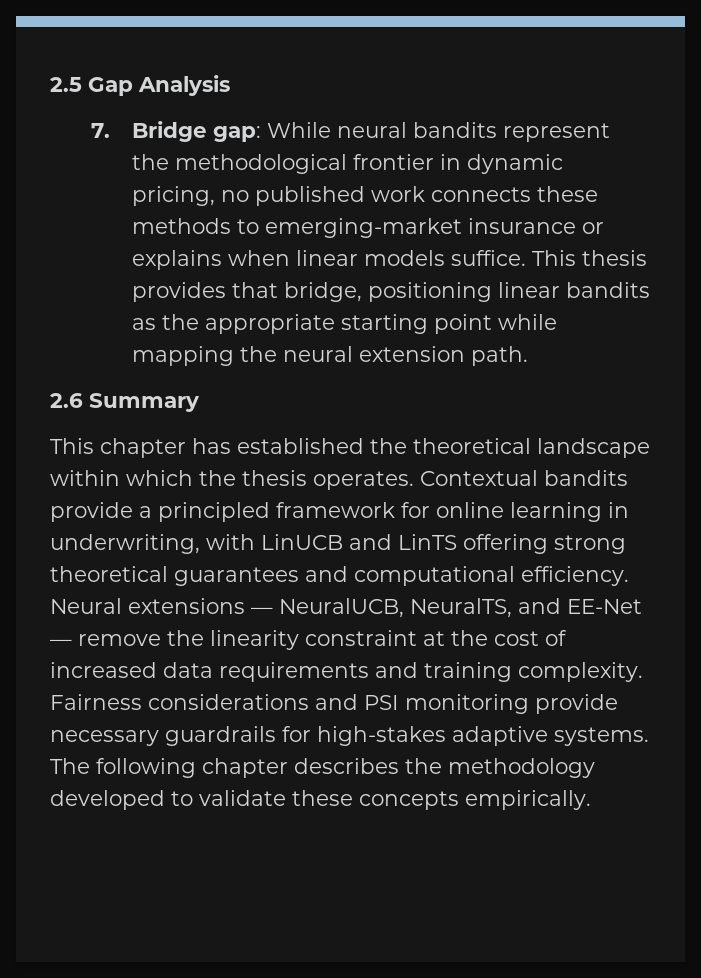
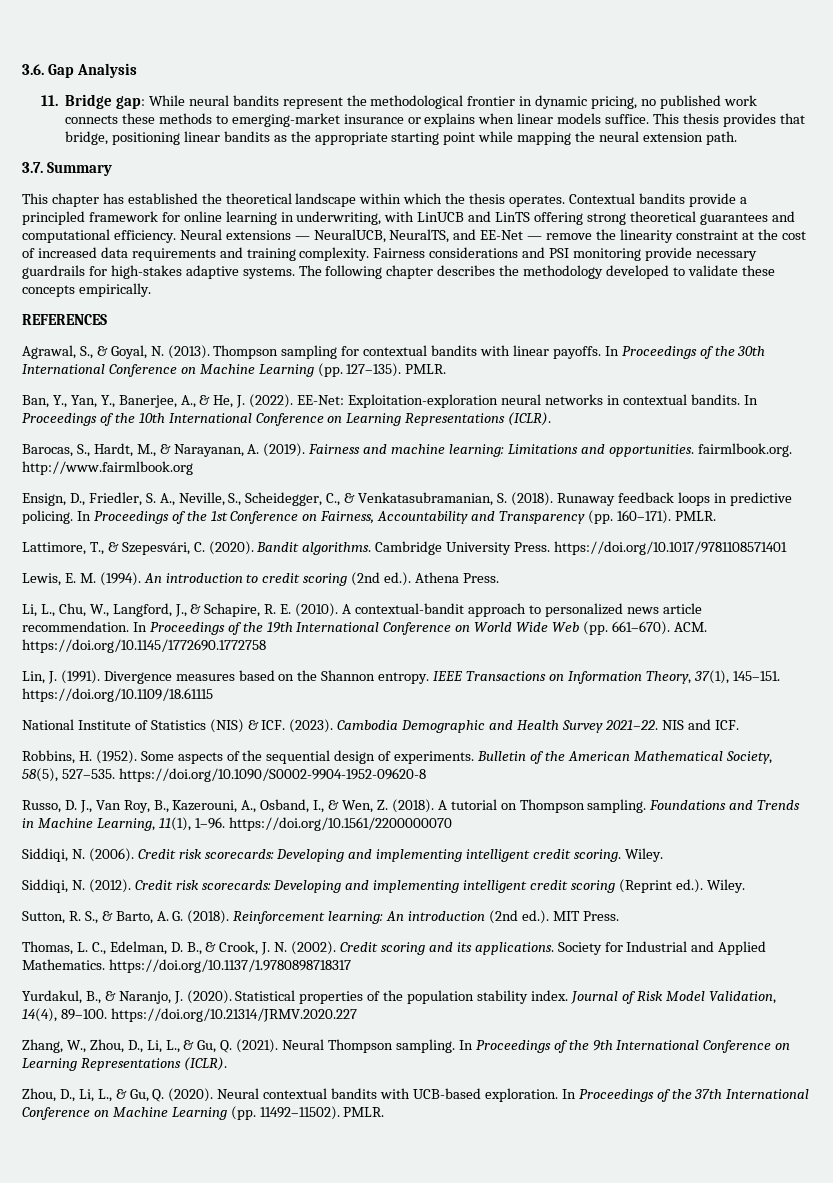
[50,77,82,92] 2.5 -> [22,64,44,75] 3.6.
[91,123,111,138] 7. -> [40,95,58,106] 11.
[50,393,83,408] 2.6 -> [22,162,43,173] 3.7.
(591, 800) none -> [22,314,107,325] [22,345,766,359] [22,363,447,377] [22,394,758,408] [22,412,552,426] [22,443,792,457] [22,461,193,475] [22,492,792,506] [22,510,716,524] [22,541,788,555] [22,572,499,586] [22,603,702,617] [22,621,707,635] [22,639,266,653] [22,670,780,684] [22,688,213,702] [22,719,739,733] [22,750,772,764] [22,768,426,782] [22,799,801,813] [22,817,452,831] [22,848,663,862] [22,879,745,893] [22,910,619,924] [22,941,767,955] [22,959,351,973] [22,990,776,1004] [22,1008,357,1022] [22,1039,791,1053] [22,1057,227,1071] [22,1088,810,1102] [22,1106,385,1120] // REFERENCES // Agrawal, S., & Goyal, N. (2013). Thompson sampling for contextual bandits with linear payoffs. In Proceedings of the 30th International Conference on Machine Learning (pp. 127–135). PMLR. // Ban, Y., Yan, Y., Banerjee, A., & He, J. (2022). EE-Net: Exploitation-exploration neural networks in contextual bandits. In Proceedings of the 10th International Conference on Learning Representations (ICLR). // Barocas, S., Hardt, M., & Narayanan, A. (2019). Fairness and machine learning: Limitations and opportunities. fairmlbook.org. http://www.fairmlbook.org // Ensign, D., Friedler, S. A., Neville, S., Scheidegger, C., & Venkatasubramanian, S. (2018). Runaway feedback loops in predictive policing. In Proceedings of the 1st Conference on Fairness, Accountability and Transparency (pp. 160–171). PMLR. // Lattimore, T., & Szepesvári, C. (2020). Bandit algorithms. Cambridge University Press. https://doi.org/10.1017/9781108571401 // Lewis, E. M. (1994). An introduction to credit scoring (2nd ed.). Athena Press. // Li, L., Chu, W., Langford, J., & Schapire, R. E. (2010). A contextual-bandit approach to personalized news article recommendation. In Proceedings of the 19th International Conference on World Wide Web (pp. 661–670). ACM. https://doi.org/10.1145/1772690.1772758 // Lin, J. (1991). Divergence measures based on the Shannon entropy. IEEE Transactions on Information Theory, 37(1), 145–151. https://doi.org/10.1109/18.61115 // National Institute of Statistics (NIS) & ICF. (2023). Cambodia Demographic and Health Survey 2021–22. NIS and ICF. // Robbins, H. (1952). Some aspects of the sequential design of experiments. Bulletin of the American Mathematical Society, 58(5), 527–535. https://doi.org/10.1090/S0002-9904-1952-09620-8 // Russo, D. J., Van Roy, B., Kazerouni, A., Osband, I., & Wen, Z. (2018). A tutorial on Thompson sampling. Foundations and Trends in Machine Learning, 11(1), 1–96. https://doi.org/10.1561/2200000070 // Siddiqi, N. (2006). Credit risk scorecards: Developing and implementing intelligent credit scoring. Wiley. // Siddiqi, N. (2012). Credit risk scorecards: Developing and implementing intelligent credit scoring (Reprint ed.). Wiley. // Sutton, R. S., & Barto, A. G. (2018). Reinforcement learning: An introduction (2nd ed.). MIT Press. // Thomas, L. C., Edelman, D. B., & Crook, J. N. (2002). Credit scoring and its applications. Society for Industrial and Applied Mathematics. https://doi.org/10.1137/1.9780898718317 // Yurdakul, B., & Naranjo, J. (2020). Statistical properties of the population stability index. Journal of Risk Model Validation, 14(4), 89–100. https://doi.org/10.21314/JRMV.2020.227 // Zhang, W., Zhou, D., Li, L., & Gu, Q. (2021). Neural Thompson sampling. In Proceedings of the 9th International Conference on Learning Representations (ICLR). // Zhou, D., Li, L., & Gu, Q. (2020). Neural contextual bandits with UCB-based exploration. In Proceedings of the 37th International Conference on Machine Learning (pp. 11492–11502). PMLR.

